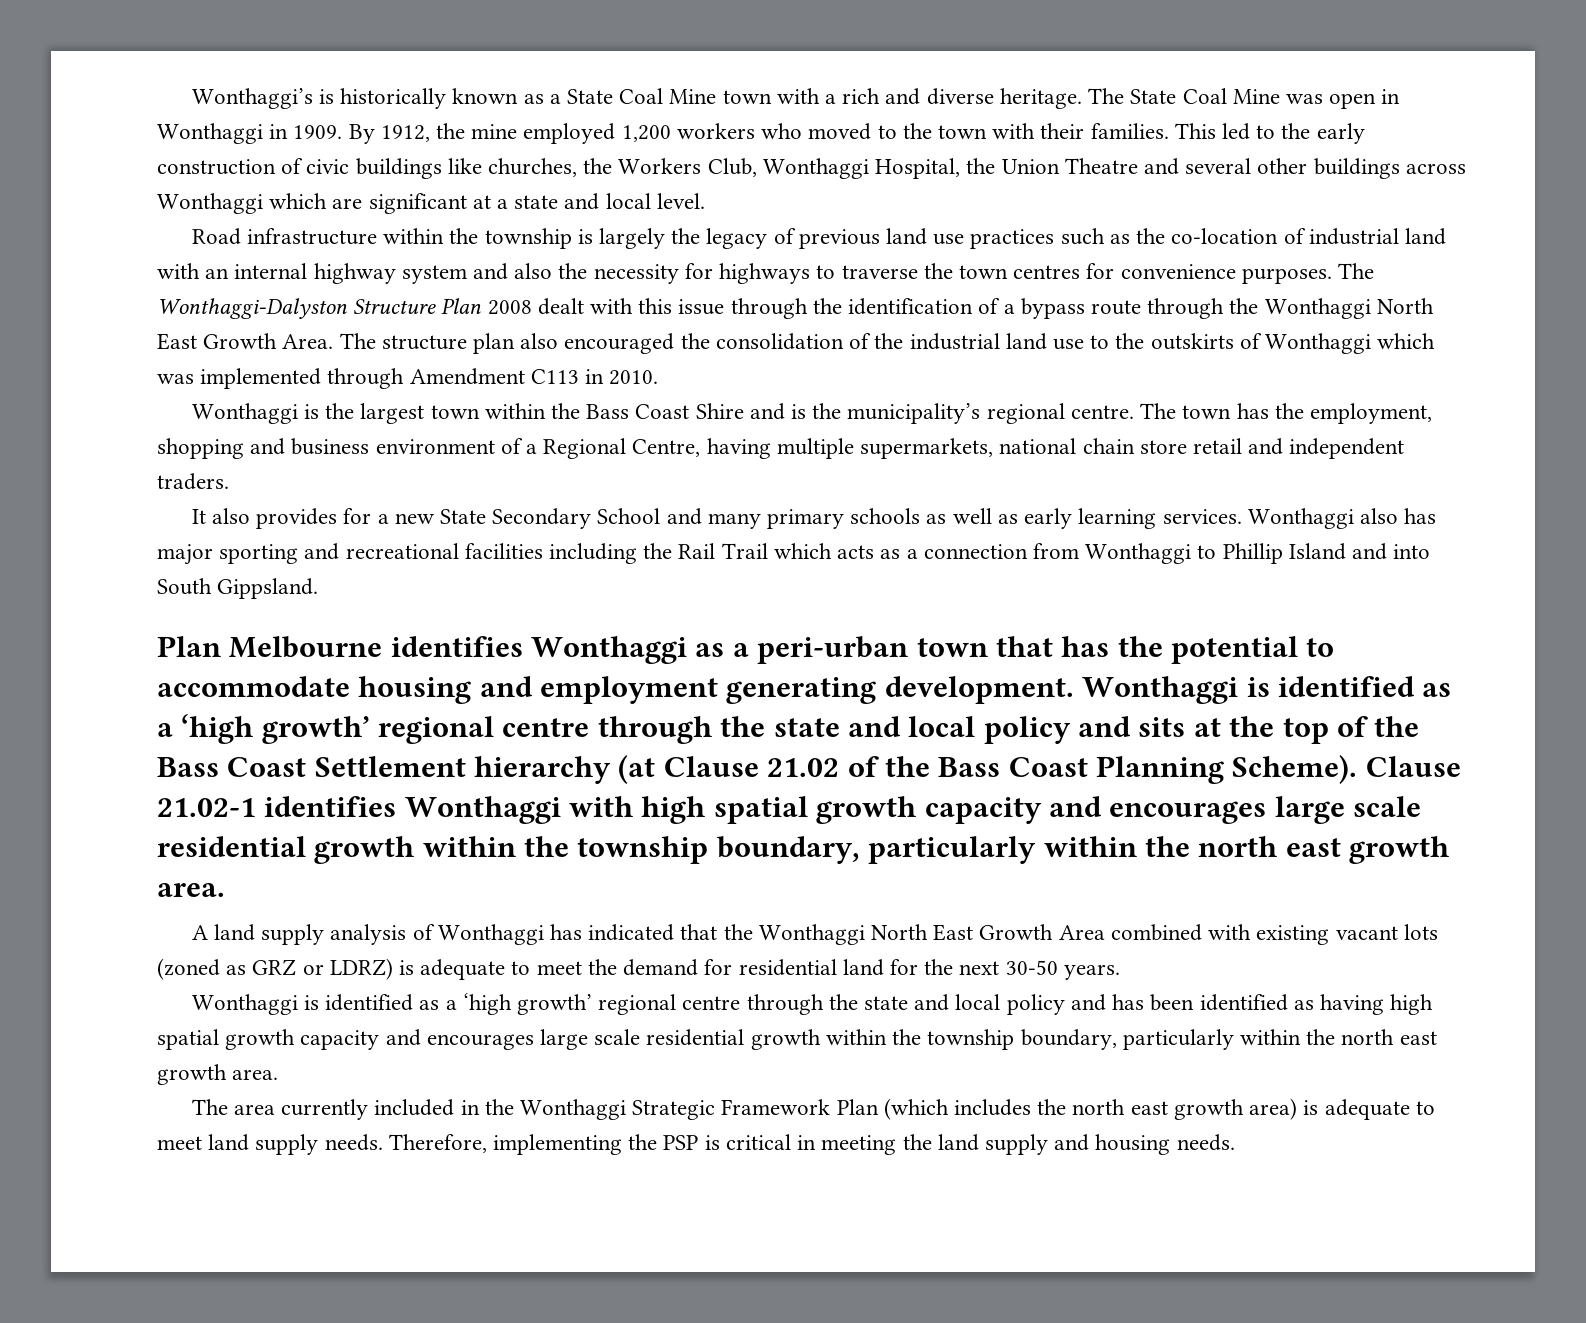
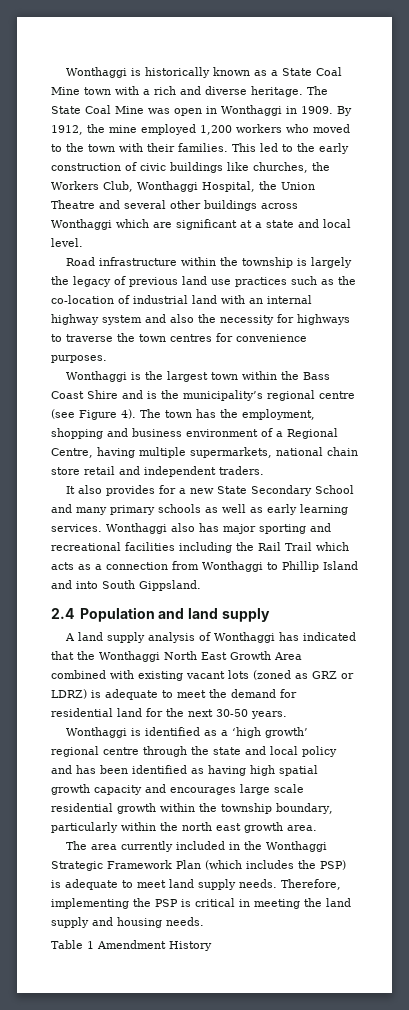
[191,88,313,109] Wonthaggi’s -> [65,67,127,78] Wonthaggi
[1337,263,1374,279] [157,298,1434,319] [157,333,1436,354] [157,368,659,389] The Wonthaggi-Dalyston Structure Plan 2008 dealt with this issue through the identification of a bypass route through the Wonthaggi North East Growth Area. The structure plan also encouraged the consolidation of the industrial land use to the outskirts of Wonthaggi which was implemented through Amendment C113 in 2010. -> (107, 359) none
[1070,405,1134,419] centre. -> [319,391,355,399] [51,409,136,420] centre (see Figure 4).
[157,636,1335,664] [157,676,1452,704] [157,714,1420,744] [157,755,1461,784] [157,796,1422,824] [157,836,1450,864] [157,883,225,897] Plan Melbourne identifies Wonthaggi as a peri-urban town that has the potential to accommodate housing and employment generating development. Wonthaggi is identified as a ‘high growth’ regional centre through the state and local policy and sits at the top of the Bass Coast Settlement hierarchy (at Clause 21.02 of the Bass Coast Planning Scheme). Clause 21.02-1 identifies Wonthaggi with high spatial growth capacity and encourages large scale residential growth within the township boundary, particularly within the north east growth area. -> [51,607,270,622] 2.4 Population and land supply
[1072,1098,1298,1120] north east growth area) -> [320,860,346,870] PSP)
(1235, 1142) none -> [51,940,212,951] // Table 1 Amendment History

